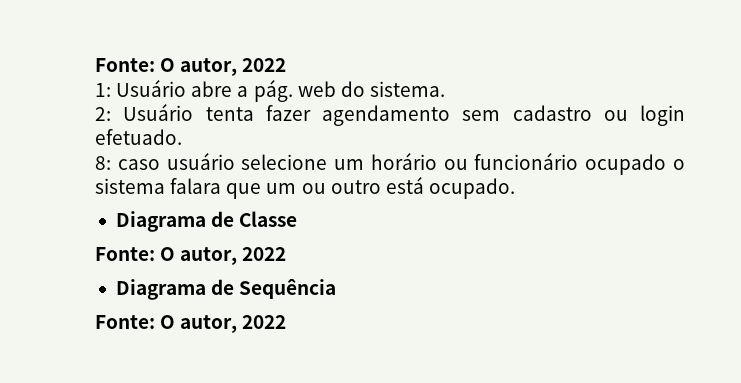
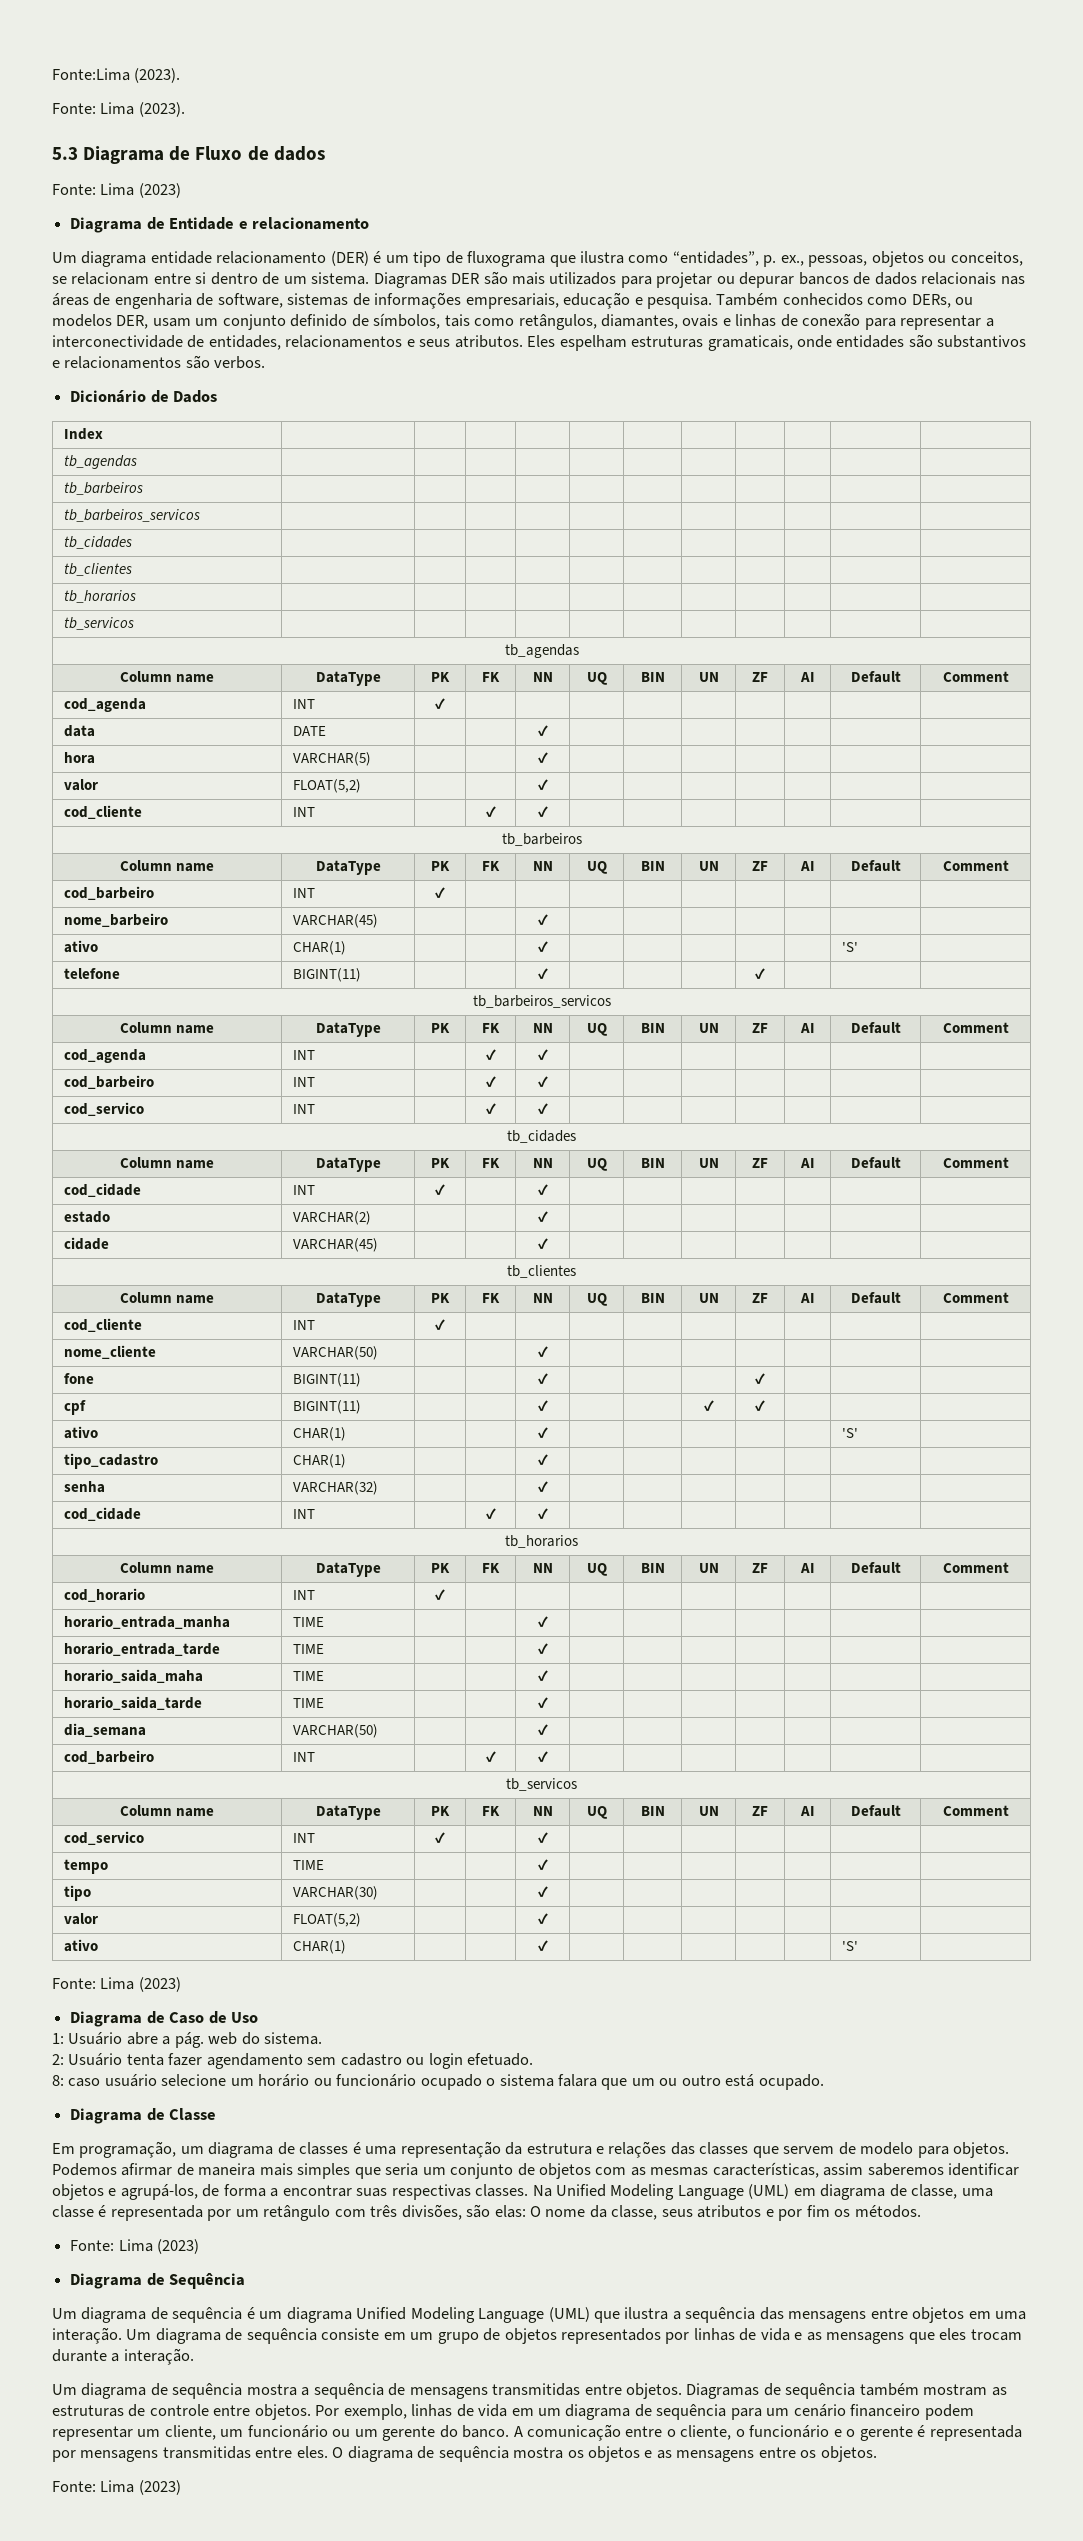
[95,58,287,76] Fonte: O autor, 2022 -> [52,68,181,83] [52,102,185,117] [52,146,325,164] [52,183,181,198] [70,217,369,233] [52,251,1023,267] [52,271,1025,288] [52,292,974,309] [52,313,994,330] [52,334,1027,351] [52,355,266,369] [70,390,218,403] [63,428,103,440] [63,455,137,469] [63,482,143,495] [63,509,200,522] [63,536,132,549] [63,563,132,576] [63,590,136,603] [63,617,134,630] [504,644,579,658] [119,671,215,683] [315,671,381,686] [431,672,450,682] [482,672,500,682] [532,672,553,682] [586,672,608,685] [640,672,665,682] [698,672,719,682] [752,672,768,682] [799,672,815,682] [850,671,901,683] [942,671,1009,682] [63,698,146,712] [292,699,315,709] [435,698,445,709] [63,725,95,737] [292,726,326,736] [537,725,548,736] [63,752,95,764] [292,752,371,766] [537,752,548,763] [63,779,98,791] [292,779,361,793] [537,779,548,790] [63,805,142,819] [292,807,315,817] [485,806,496,817] [537,806,548,817] [501,833,582,846] [119,860,215,872] [315,860,381,875] [431,861,450,871] [482,861,500,871] [532,861,553,871] [586,861,608,874] [640,861,665,871] [698,861,719,871] [752,861,768,871] [799,861,815,871] [850,860,901,872] [942,860,1009,871] [63,886,154,900] [292,888,315,898] [435,887,445,898] [63,913,168,927] [292,914,378,928] [537,914,548,925] [63,940,98,953] [292,941,346,955] [537,941,548,952] [841,942,858,952] [63,968,120,979] [292,968,361,982] [537,968,548,979] [755,968,765,979] [472,995,611,1008] [119,1022,215,1034] [315,1022,381,1037] [431,1023,450,1033] [482,1023,500,1033] [532,1023,553,1033] [586,1023,608,1036] [640,1023,665,1033] [698,1023,719,1033] [752,1023,768,1033] [799,1023,815,1033] [850,1022,901,1034] [942,1022,1009,1033] [63,1049,146,1063] [292,1050,315,1060] [485,1049,496,1060] [537,1049,548,1060] [63,1075,154,1089] [292,1077,315,1087] [485,1076,496,1087] [537,1076,548,1087] [63,1102,144,1116] [292,1104,315,1114] [485,1103,496,1114] [537,1103,548,1114] [507,1130,576,1143] [119,1157,215,1169] [315,1157,381,1172] [431,1158,450,1168] [482,1158,500,1168] [532,1158,553,1168] [586,1158,608,1171] [640,1158,665,1168] [698,1158,719,1168] [752,1158,768,1168] [799,1158,815,1168] [850,1157,901,1169] [942,1157,1009,1168] [63,1183,141,1197] [292,1185,315,1195] [435,1184,445,1195] [537,1184,548,1195] [63,1211,110,1223] [292,1211,371,1225] [537,1211,548,1222] [63,1237,109,1250] [292,1238,378,1252] [537,1238,548,1249] [507,1265,576,1278] [119,1292,215,1304] [315,1292,381,1307] [431,1293,450,1303] [482,1293,500,1303] [532,1293,553,1303] [586,1293,608,1306] [640,1293,665,1303] [698,1293,719,1303] [752,1293,768,1303] [799,1293,815,1303] [850,1292,901,1304] [942,1292,1009,1303] [63,1318,142,1332] [292,1320,315,1330] [435,1319,445,1330] [63,1345,156,1359] [292,1346,378,1360] [537,1346,548,1357] [63,1373,94,1384] [292,1373,361,1387] [537,1373,548,1384] [755,1373,765,1384] [63,1400,86,1415] [292,1400,361,1414] [537,1400,548,1411] [703,1400,714,1411] [755,1400,765,1411] [63,1426,98,1439] [292,1427,346,1441] [537,1427,548,1438] [841,1428,858,1438] [63,1453,158,1469] [292,1454,346,1468] [537,1454,548,1465] [63,1481,105,1493] [292,1481,378,1495] [537,1481,548,1492] [63,1507,141,1521] [292,1509,315,1519] [485,1508,496,1519] [537,1508,548,1519] [505,1535,578,1548] [119,1562,215,1574] [315,1562,381,1577] [431,1563,450,1573] [482,1563,500,1573] [532,1563,553,1573] [586,1563,608,1576] [640,1563,665,1573] [698,1563,719,1573] [752,1563,768,1573] [799,1563,815,1573] [850,1562,901,1574] [942,1562,1009,1573] [63,1588,145,1602] [292,1590,315,1600] [435,1589,445,1600] [63,1615,230,1629] [292,1617,324,1627] [537,1616,548,1627] [63,1642,220,1656] [292,1644,324,1654] [537,1643,548,1654] [63,1669,203,1683] [292,1671,324,1681] [537,1670,548,1681] [63,1696,202,1710] [292,1698,324,1708] [537,1697,548,1708] [63,1723,146,1737] [292,1724,378,1738] [537,1724,548,1735] [63,1750,154,1764] [292,1752,315,1762] [485,1751,496,1762] [537,1751,548,1762] [506,1778,577,1791] [119,1805,215,1817] [315,1805,381,1820] [431,1806,450,1816] [482,1806,500,1816] [532,1806,553,1816] [586,1806,608,1819] [640,1806,665,1816] [698,1806,719,1816] [752,1806,768,1816] [799,1806,815,1816] [850,1805,901,1817] [942,1805,1009,1816] [63,1831,144,1845] [292,1833,315,1843] [435,1832,445,1843] [537,1832,548,1843] [63,1859,108,1874] [292,1860,324,1870] [537,1859,548,1870] [63,1885,91,1901] [292,1886,378,1900] [537,1886,548,1897] [63,1913,98,1925] [292,1913,361,1927] [537,1913,548,1924] [63,1939,98,1952] [292,1940,346,1954] [537,1940,548,1951] [841,1941,858,1951] [52,1977,181,1992] [70,2011,258,2027] Fonte:Lima (2023). // Fonte: Lima (2023). // 5.3 Diagrama de Fluxo de dados // Fonte: Lima (2023) // Diagrama de Entidade e relacionamento // Um diagrama entidade relacionamento (DER) é um tipo de fluxograma que ilustra como “entidades”, p. ex., pessoas, objetos ou conceitos, se relacionam entre si dentro de um sistema. Diagramas DER são mais utilizados para projetar ou depurar bancos de dados relacionais nas áreas de engenharia de software, sistemas de informações empresariais, educação e pesquisa. Também conhecidos como DERs, ou modelos DER, usam um conjunto definido de símbolos, tais como retângulos, diamantes, ovais e linhas de conexão para representar a interconectividade de entidades, relacionamentos e seus atributos. Eles espelham estruturas gramaticais, onde entidades são substantivos e relacionamentos são verbos. // Dicionário de Dados // Index | | | | | | | | | | | // tb_agendas | | | | | | | | | | | // tb_barbeiros | | | | | | | | | | | // tb_barbeiros_servicos | | | | | | | | | | | // tb_cidades | | | | | | | | | | | // tb_clientes | | | | | | | | | | | // tb_horarios | | | | | | | | | | | // tb_servicos | | | | | | | | | | | // tb_agendas // Column name | DataType | PK | FK | NN | UQ | BIN | UN | ZF | AI | Default | Comment // cod_agenda | INT | ✔ | | | | | | | | | // data | DATE | | | ✔ | | | | | | | // hora | VARCHAR(5) | | | ✔ | | | | | | | // valor | FLOAT(5,2) | | | ✔ | | | | | | | // cod_cliente | INT | | ✔ | ✔ | | | | | | | // tb_barbeiros // Column name | DataType | PK | FK | NN | UQ | BIN | UN | ZF | AI | Default | Comment // cod_barbeiro | INT | ✔ | | | | | | | | | // nome_barbeiro | VARCHAR(45) | | | ✔ | | | | | | | // ativo | CHAR(1) | | | ✔ | | | | | | 'S' | // telefone | BIGINT(11) | | | ✔ | | | | ✔ | | | // tb_barbeiros_servicos // Column name | DataType | PK | FK | NN | UQ | BIN | UN | ZF | AI | Default | Comment // cod_agenda | INT | | ✔ | ✔ | | | | | | | // cod_barbeiro | INT | | ✔ | ✔ | | | | | | | // cod_servico | INT | | ✔ | ✔ | | | | | | | // tb_cidades // Column name | DataType | PK | FK | NN | UQ | BIN | UN | ZF | AI | Default | Comment // cod_cidade | INT | ✔ | | ✔ | | | | | | | // estado | VARCHAR(2) | | | ✔ | | | | | | | // cidade | VARCHAR(45) | | | ✔ | | | | | | | // tb_clientes // Column name | DataType | PK | FK | NN | UQ | BIN | UN | ZF | AI | Default | Comment // cod_cliente | INT | ✔ | | | | | | | | | // nome_cliente | VARCHAR(50) | | | ✔ | | | | | | | // fone | BIGINT(11) | | | ✔ | | | | ✔ | | | // cpf | BIGINT(11) | | | ✔ | | | ✔ | ✔ | | | // ativo | CHAR(1) | | | ✔ | | | | | | 'S' | // tipo_cadastro | CHAR(1) | | | ✔ | | | | | | | // senha | VARCHAR(32) | | | ✔ | | | | | | | // cod_cidade | INT | | ✔ | ✔ | | | | | | | // tb_horarios // Column name | DataType | PK | FK | NN | UQ | BIN | UN | ZF | AI | Default | Comment // cod_horario | INT | ✔ | | | | | | | | | // horario_entrada_manha | TIME | | | ✔ | | | | | | | // horario_entrada_tarde | TIME | | | ✔ | | | | | | | // horario_saida_maha | TIME | | | ✔ | | | | | | | // horario_saida_tarde | TIME | | | ✔ | | | | | | | // dia_semana | VARCHAR(50) | | | ✔ | | | | | | | // cod_barbeiro | INT | | ✔ | ✔ | | | | | | | // tb_servicos // Column name | DataType | PK | FK | NN | UQ | BIN | UN | ZF | AI | Default | Comment // cod_servico | INT | ✔ | | ✔ | | | | | | | // tempo | TIME | | | ✔ | | | | | | | // tipo | VARCHAR(30) | | | ✔ | | | | | | | // valor | FLOAT(5,2) | | | ✔ | | | | | | | // ativo | CHAR(1) | | | ✔ | | | | | | 'S' | // Fonte: Lima (2023) // Diagrama de Caso de Uso
[95,247,287,265] [115,279,337,300] [95,315,287,333] Fonte: O autor, 2022 // Diagrama de Sequência // Fonte: O autor, 2022 -> [52,2141,1010,2158] [52,2162,1020,2179] [52,2184,993,2200] [52,2204,921,2221] [70,2239,200,2254] [70,2272,246,2289] [52,2307,1027,2323] [52,2327,1022,2344] [52,2348,194,2365] [52,2383,1007,2399] [52,2404,974,2420] [52,2424,1022,2441] [52,2446,877,2462] [52,2480,181,2495] Em programação, um diagrama de classes é uma representação da estrutura e relações das classes que servem de modelo para objetos. Podemos afirmar de maneira mais simples que seria um conjunto de objetos com as mesmas características, assim saberemos identificar objetos e agrupá-los, de forma a encontrar suas respectivas classes. Na Unified Modeling Language (UML) em diagrama de classe, uma classe é representada por um retângulo com três divisões, são elas: O nome da classe, seus atributos e por fim os métodos. // Fonte: Lima (2023) // Diagrama de Sequência // Um diagrama de sequência é um diagrama Unified Modeling Language (UML) que ilustra a sequência das mensagens entre objetos em uma interação. Um diagrama de sequência consiste em um grupo de objetos representados por linhas de vida e as mensagens que eles trocam durante a interação. // Um diagrama de sequência mostra a sequência de mensagens transmitidas entre objetos. Diagramas de sequência também mostram as estruturas de controle entre objetos. Por exemplo, linhas de vida em um diagrama de sequência para um cenário financeiro podem representar um cliente, um funcionário ou um gerente do banco. A comunicação entre o cliente, o funcionário e o gerente é representada por mensagens transmitidas entre eles. O diagrama de sequência mostra os objetos e as mensagens entre os objetos. // Fonte: Lima (2023)

